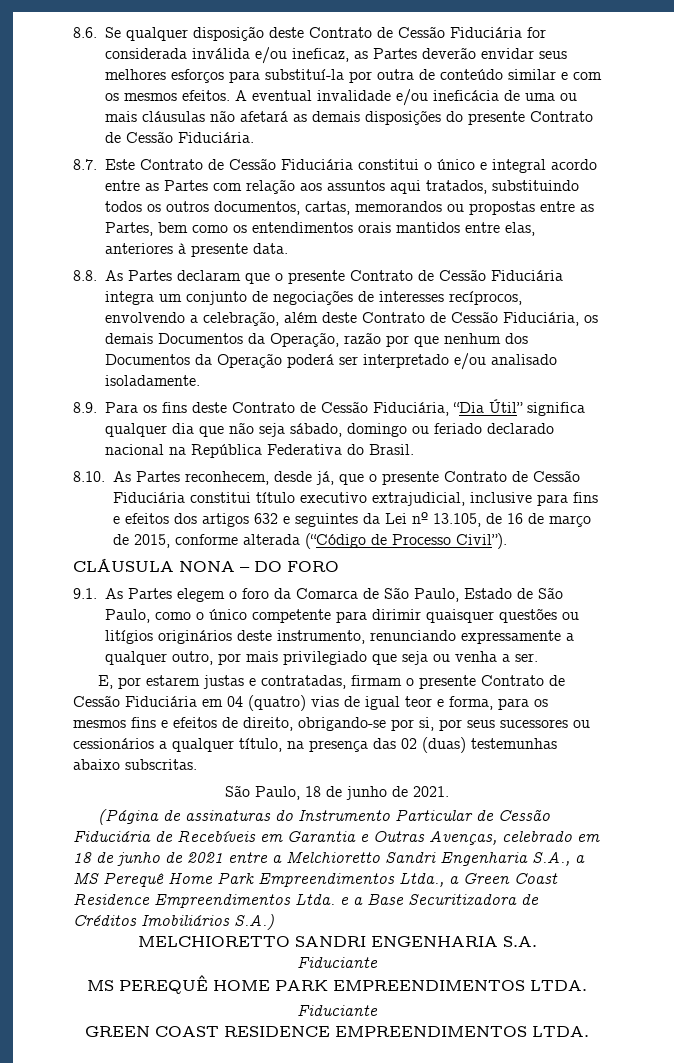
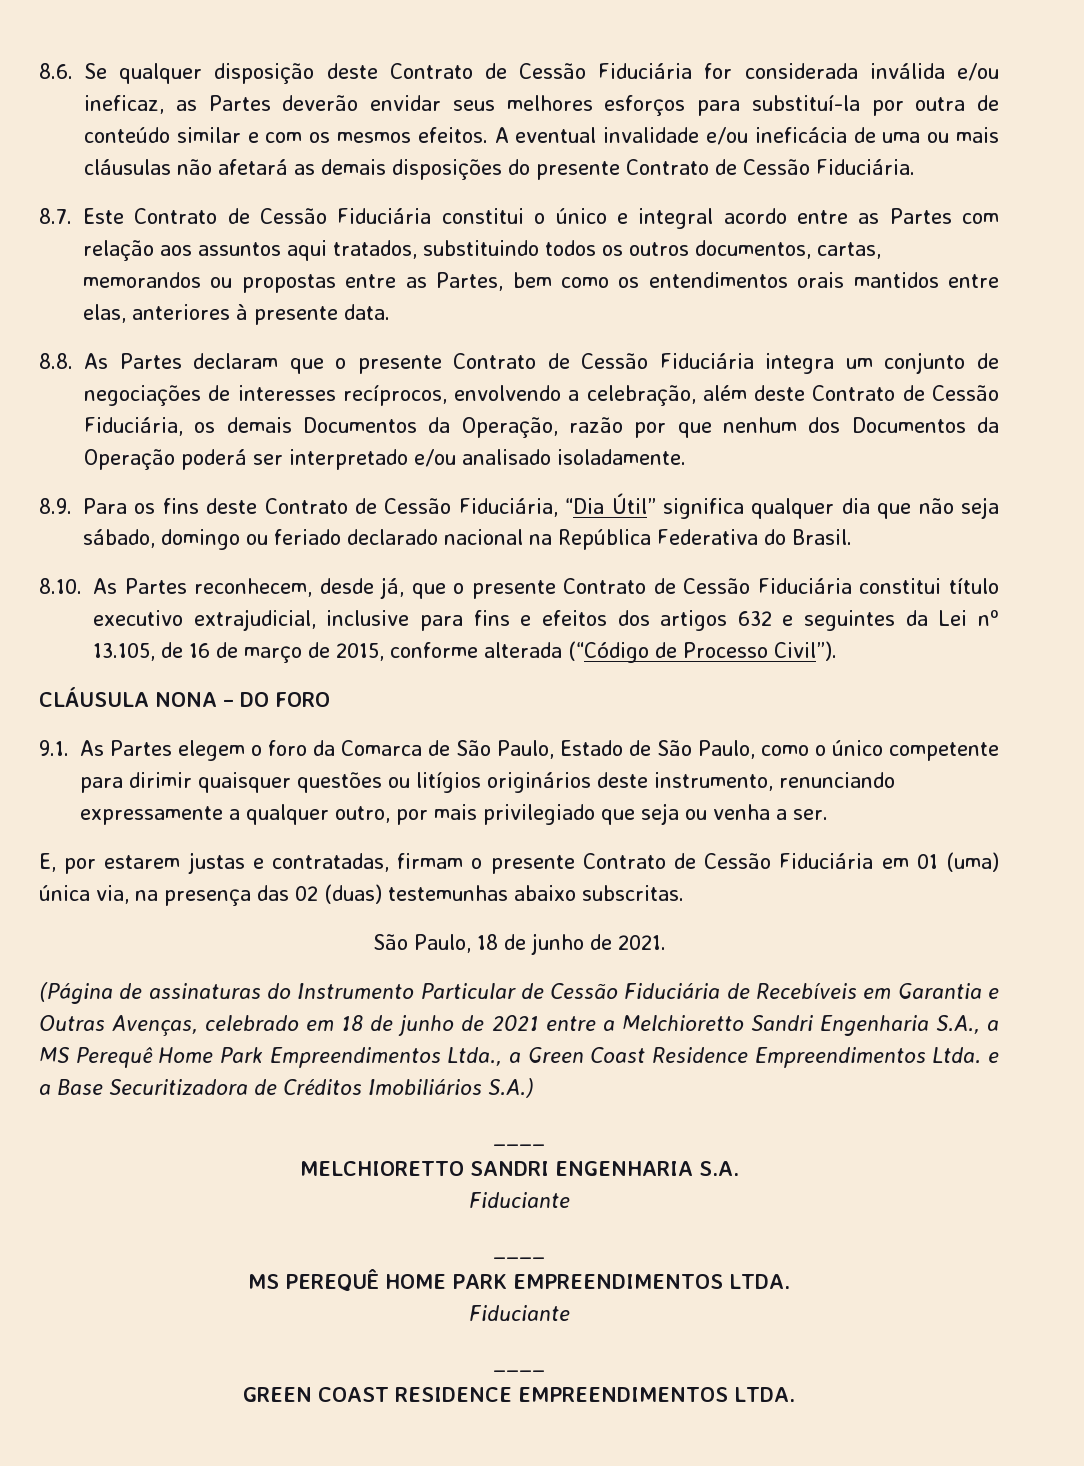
[227,695,548,711] [73,717,590,731] [73,738,282,752] 04 (quatro) vias de igual teor e forma, para os mesmos fins e efeitos de direito, obrigando-se por si, por seus sucessores ou cessionários a qualquer título, -> [916,852,1000,872] [39,885,129,904] 01 (uma) única via,
(274, 922) none -> [493,1144,545,1146] // ____
(378, 962) none -> [493,1257,545,1259] // ____
(378, 1010) none -> [493,1370,545,1372] // ____

